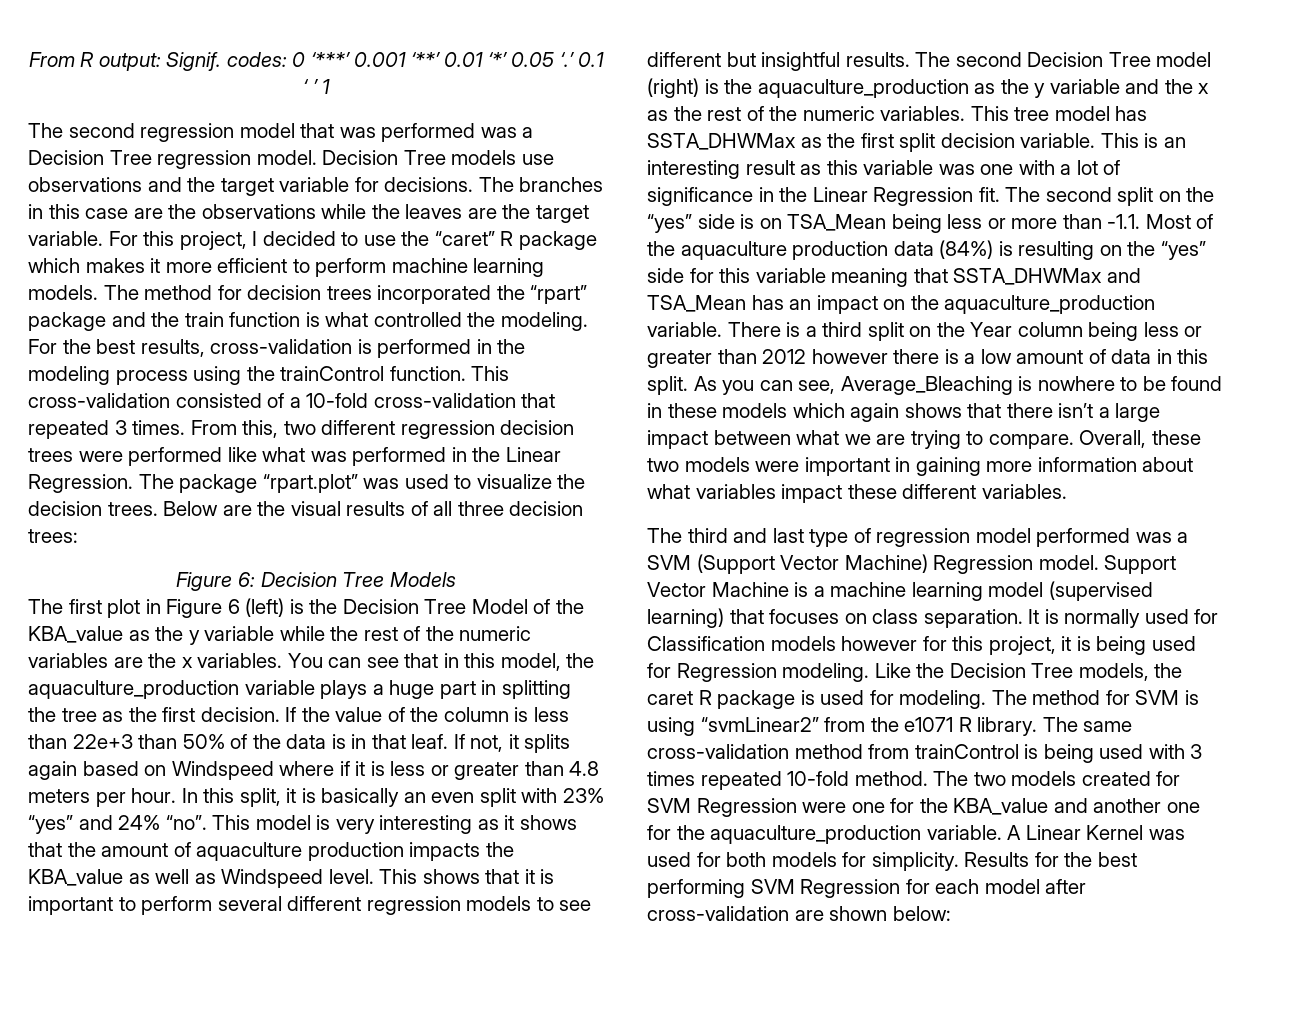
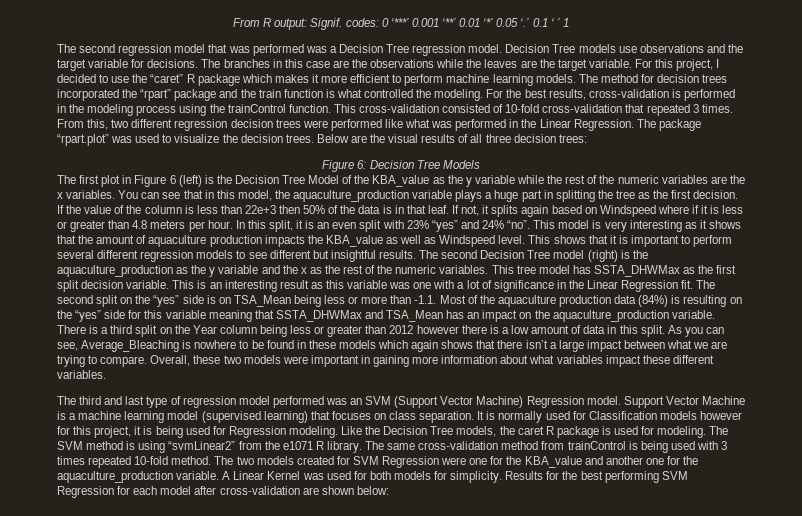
[289,397,301,408] a -> (504, 108) none
[138,734,178,749] than -> [279,205,301,214] then
[321,788,400,807] basically -> (315, 224) none
[1177,532,1189,543] a -> [350,398,363,405] an
[1032,690,1180,705] method for SVM -> [57,441,124,450] SVM method

